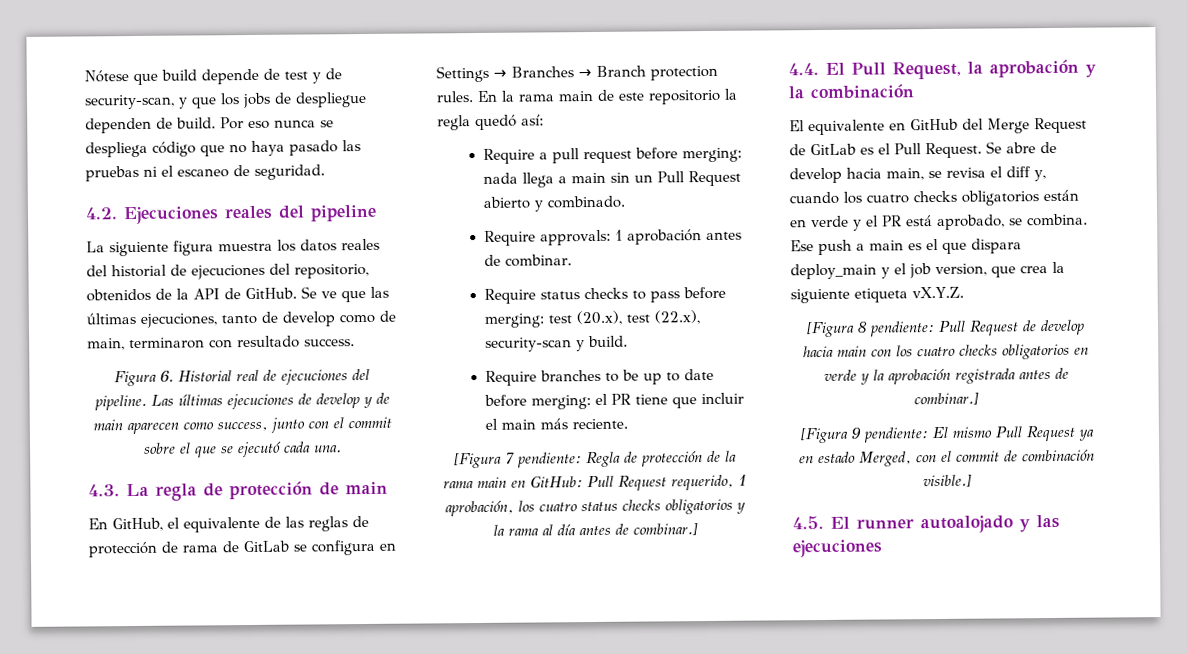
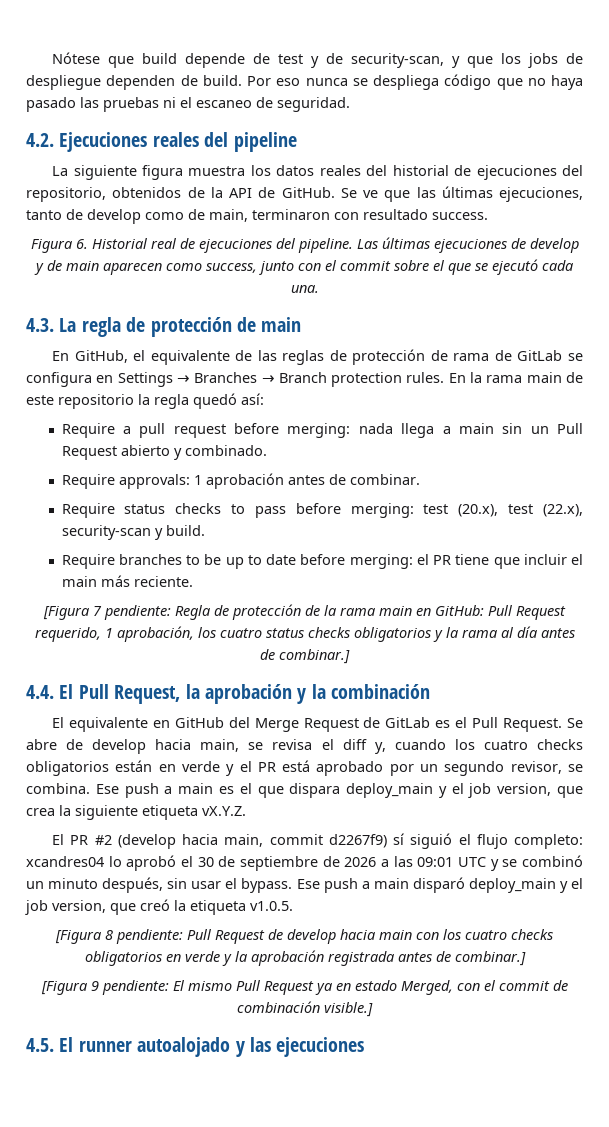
[937,214,1005,230] aprobado, -> [316,761,562,776] aprobado por un segundo revisor,
(964, 292) none -> [52,833,583,849] [26,855,584,871] [26,877,583,893] [25,899,293,915] // El PR #2 (develop hacia main, commit d2267f9) sí siguió el flujo completo: xcandres04 lo aprobó el 30 de septiembre de 2026 a las 09:01 UTC y se combinó un minuto después, sin usar el bypass. Ese push a main disparó deploy_main y el job version, que creó la etiqueta v1.0.5.

